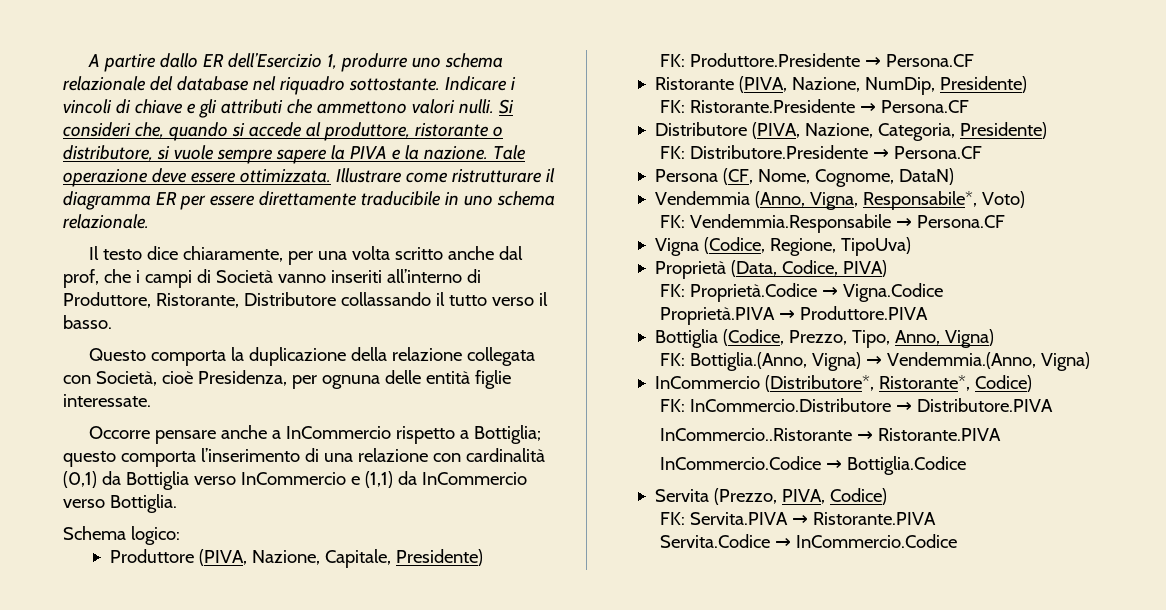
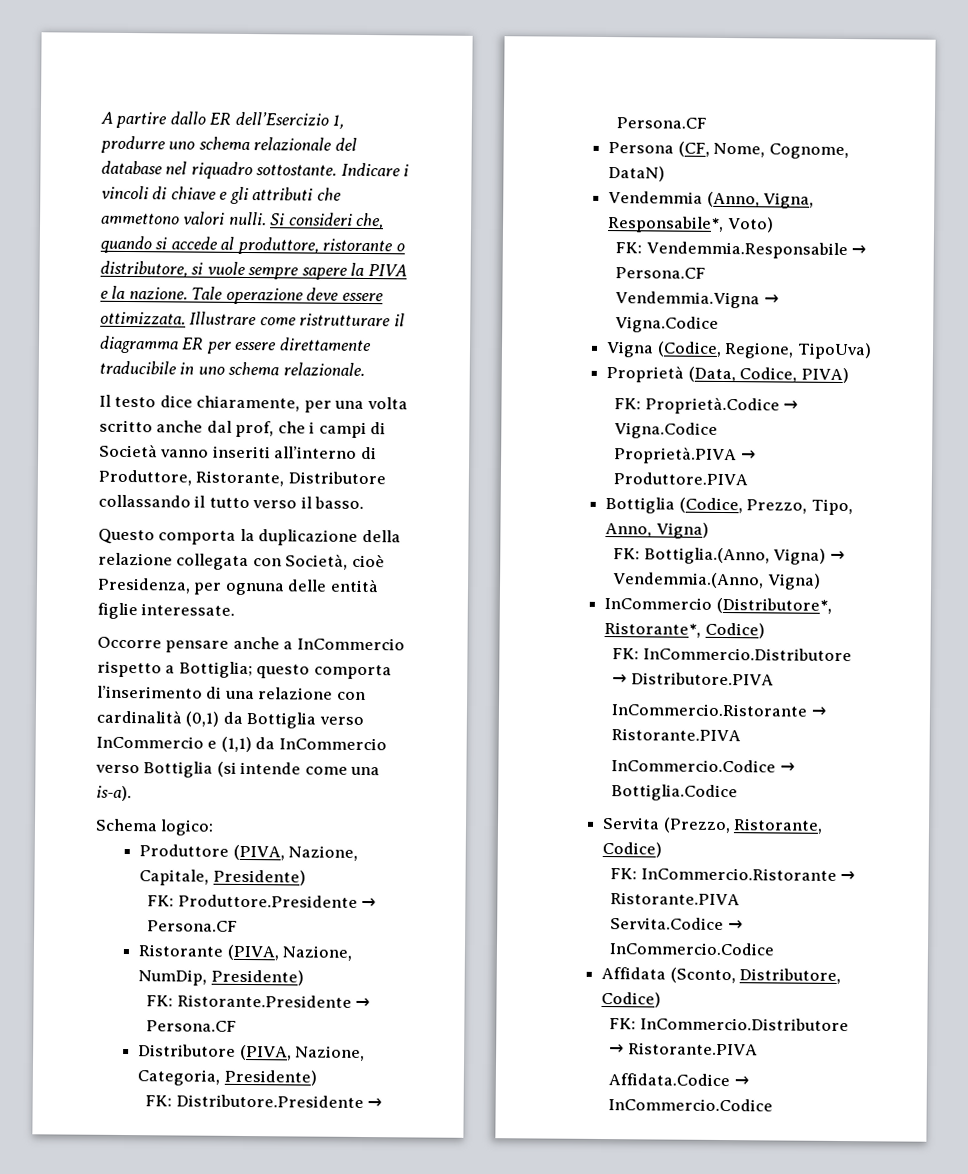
[109,494,177,513] Bottiglia. -> [143,761,381,778] [96,785,132,802] Bottiglia (si intende come una is-a).
(1006, 221) none -> [615,291,779,309] [615,316,720,333] // Vendemmia.Vigna → Vigna.Codice
[660,428,853,441] InCommercio..Ristorante -> [611,703,809,717] InCommercio.Ristorante
[781,488,887,505] [660,512,789,525] PIVA, Codice) // FK: Servita.PIVA -> [733,818,824,834] [602,842,663,858] [610,867,837,881] Ristorante, Codice) // FK: InCommercio.Ristorante
(958, 541) none -> [601,967,842,985] [601,991,662,1008] [609,1017,849,1032] [609,1042,758,1056] [608,1073,749,1087] [608,1098,774,1112] // Affidata (Sconto, Distributore, Codice) // FK: InCommercio.Distributore → Ristorante.PIVA // Affidata.Codice → InCommercio.Codice

